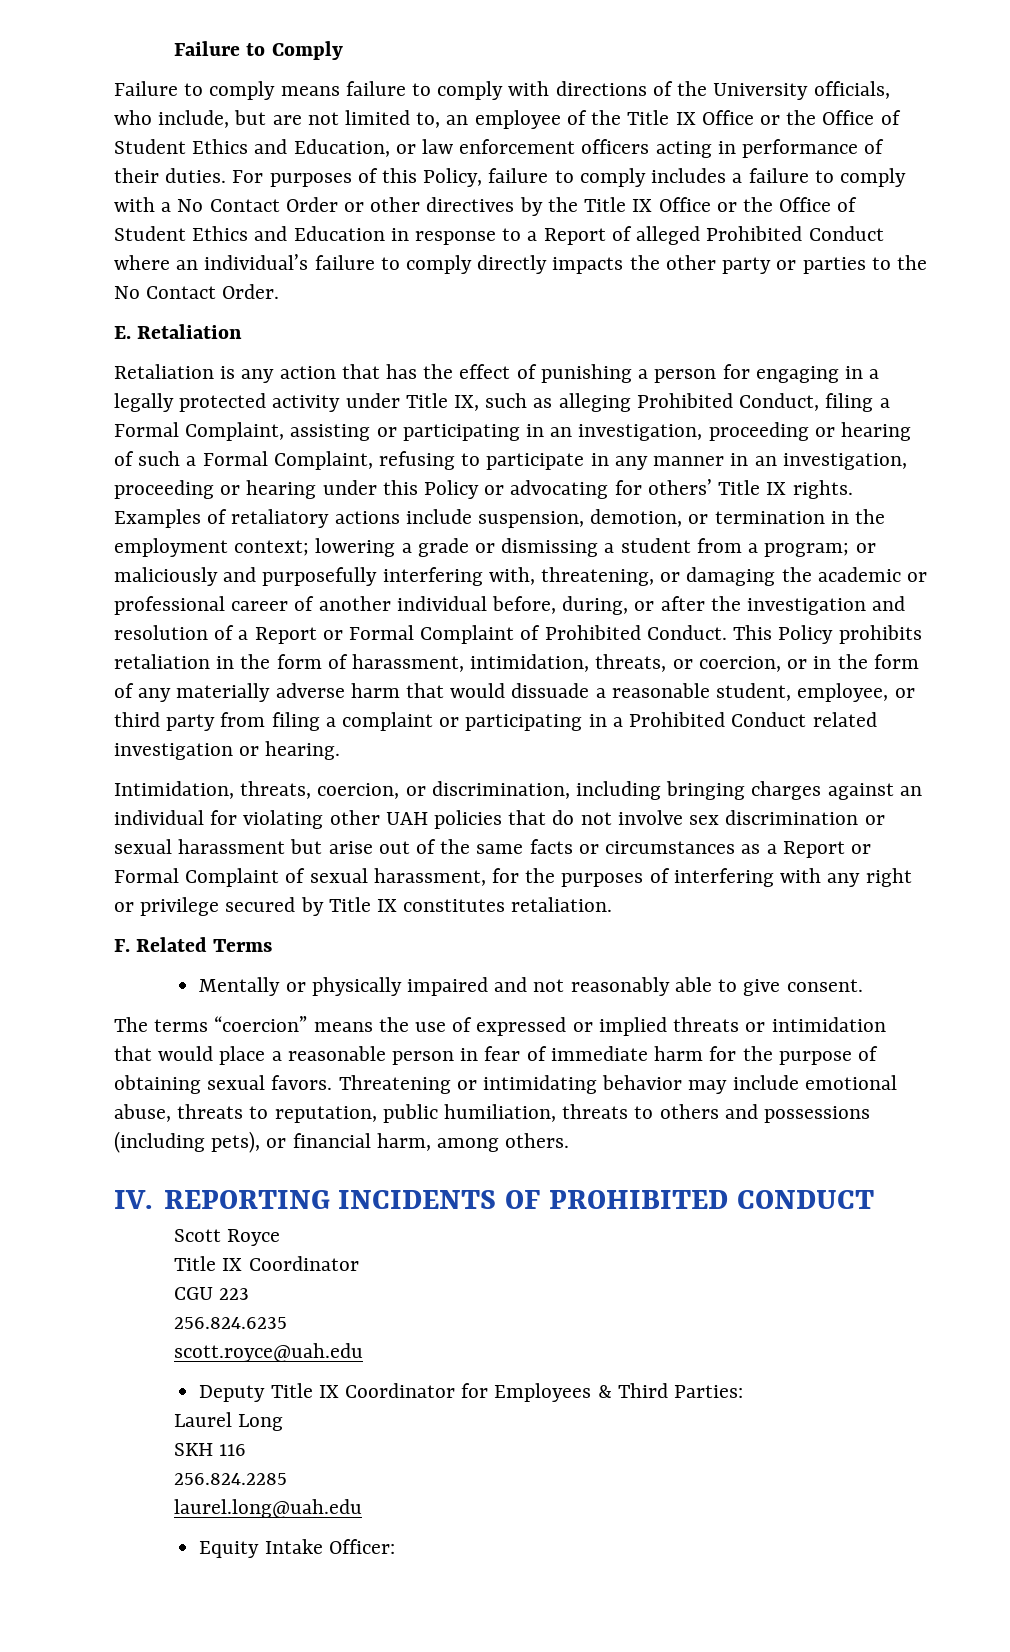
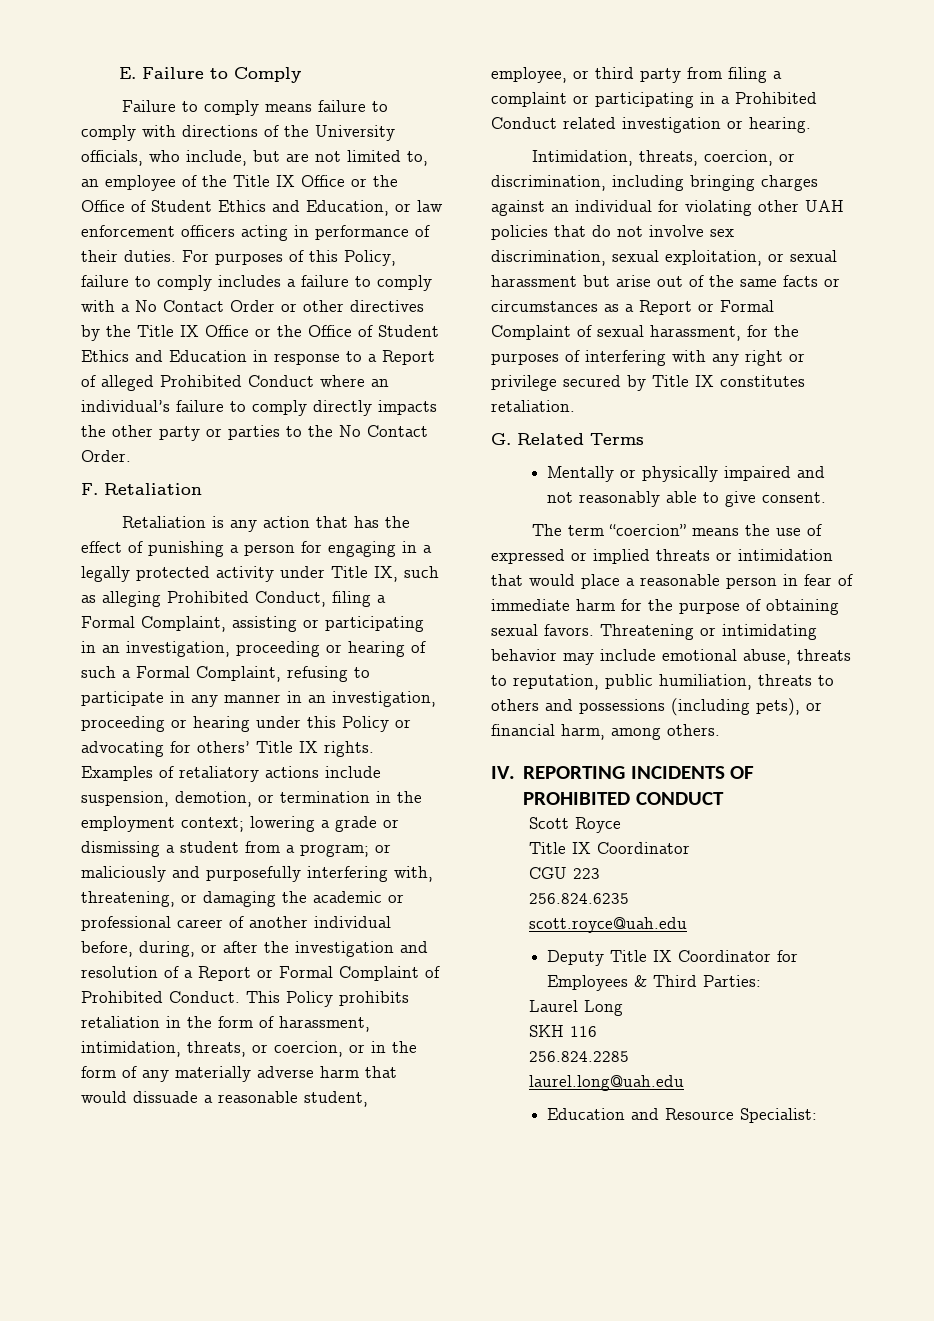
(174, 48) none -> [118,67,136,79] E.
[114,326,131,339] E. -> [81,483,98,495] F.
[725,810,859,825] discrimination -> [491,250,762,266] discrimination, sexual exploitation,
[114,939,130,952] F. -> [491,433,511,445] G.
[154,1019,209,1032] terms -> [568,525,605,536] term
[199,1539,395,1558] Equity Intake Officer: -> [546,1108,817,1123] Education and Resource Specialist:

